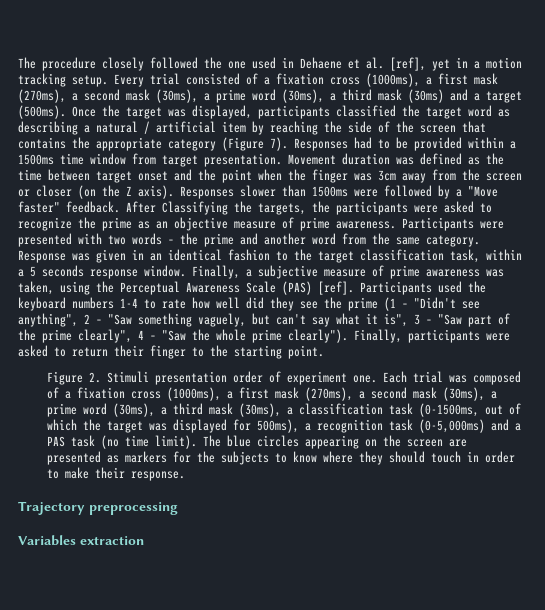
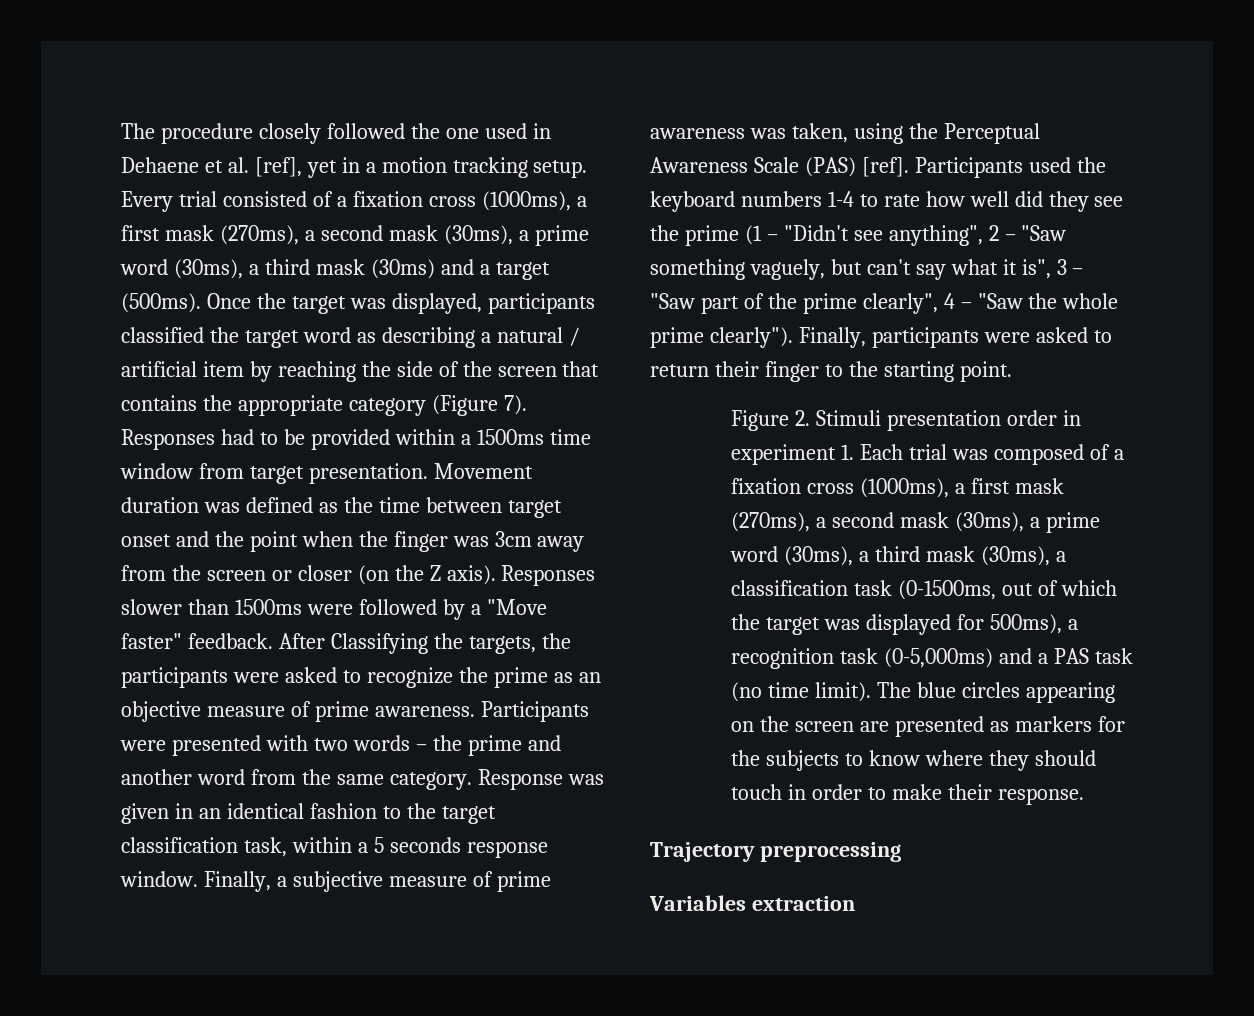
[269,371,378,385] of experiment one. -> [1062,410,1081,426] [731,444,855,465] in experiment 1.

